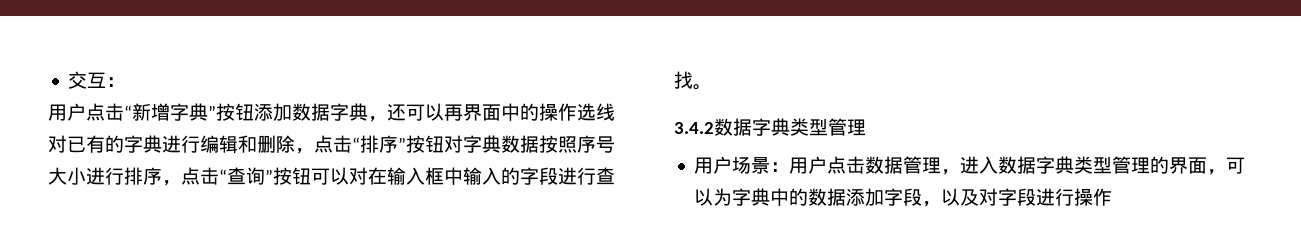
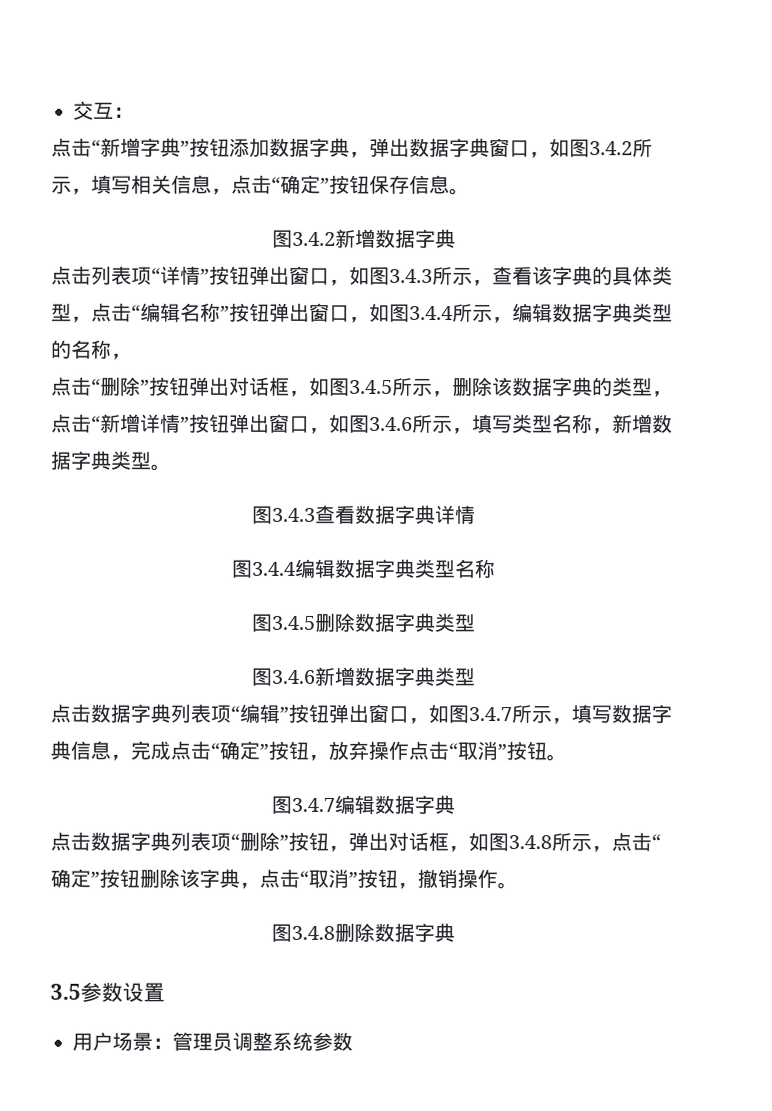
[48,103,86,121] 用户 -> (134, 112) none
[387,103,615,121] [48,135,615,154] [48,167,615,186] [674,71,712,90] [674,118,866,136] [694,156,1246,175] [694,188,1113,207] 还可以再界面中的操作选线对已有的字典进行编辑和删除，点击“排序”按钮对字典数据按照序号大小进行排序，点击“查询”按钮可以对在输入框中输入的字段进行查找。 // 3.4.2数据字典类型管理 // 用户场景：用户点击数据管理，进入数据字典类型管理的界面，可以为字典中的数据添加字段，以及对字段进行操作 -> [369,137,653,159] [51,174,470,196] [272,228,456,249] [51,265,673,287] [51,302,673,324] [51,339,132,360] [51,376,673,398] [51,413,673,435] [51,450,172,471] [252,504,476,525] [231,558,495,579] [251,612,475,633] [251,666,475,687] [50,703,672,725] [50,740,567,762] [271,794,455,815] [50,831,661,853] [50,868,518,890] [271,922,455,943] [50,981,165,1002] [72,1031,353,1052] 弹出数据字典窗口，如图3.4.2所示，填写相关信息，点击“确定”按钮保存信息。 // 图3.4.2新增数据字典 // 点击列表项“详情”按钮弹出窗口，如图3.4.3所示，查看该字典的具体类型，点击“编辑名称”按钮弹出窗口，如图3.4.4所示，编辑数据字典类型的名称， // 点击“删除”按钮弹出对话框，如图3.4.5所示，删除该数据字典的类型，点击“新增详情”按钮弹出窗口，如图3.4.6所示，填写类型名称，新增数据字典类型。 // 图3.4.3查看数据字典详情 // 图3.4.4编辑数据字典类型名称 // 图3.4.5删除数据字典类型 // 图3.4.6新增数据字典类型 // 点击数据字典列表项“编辑”按钮弹出窗口，如图3.4.7所示，填写数据字典信息，完成点击“确定”按钮，放弃操作点击“取消”按钮。 // 图3.4.7编辑数据字典 // 点击数据字典列表项“删除”按钮，弹出对话框，如图3.4.8所示，点击“确定”按钮删除该字典，点击“取消”按钮，撤销操作。 // 图3.4.8删除数据字典 // 3.5参数设置 // 用户场景：管理员调整系统参数

